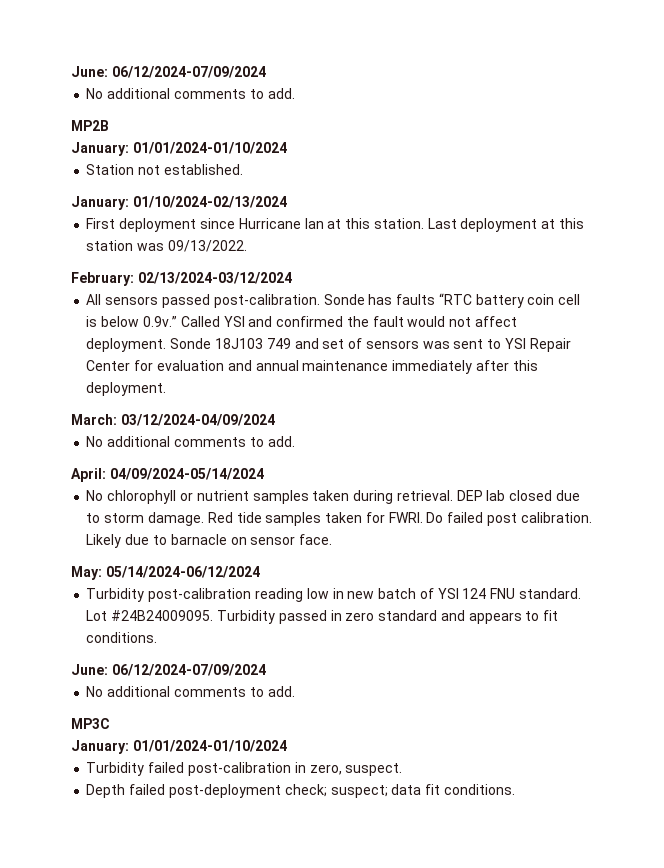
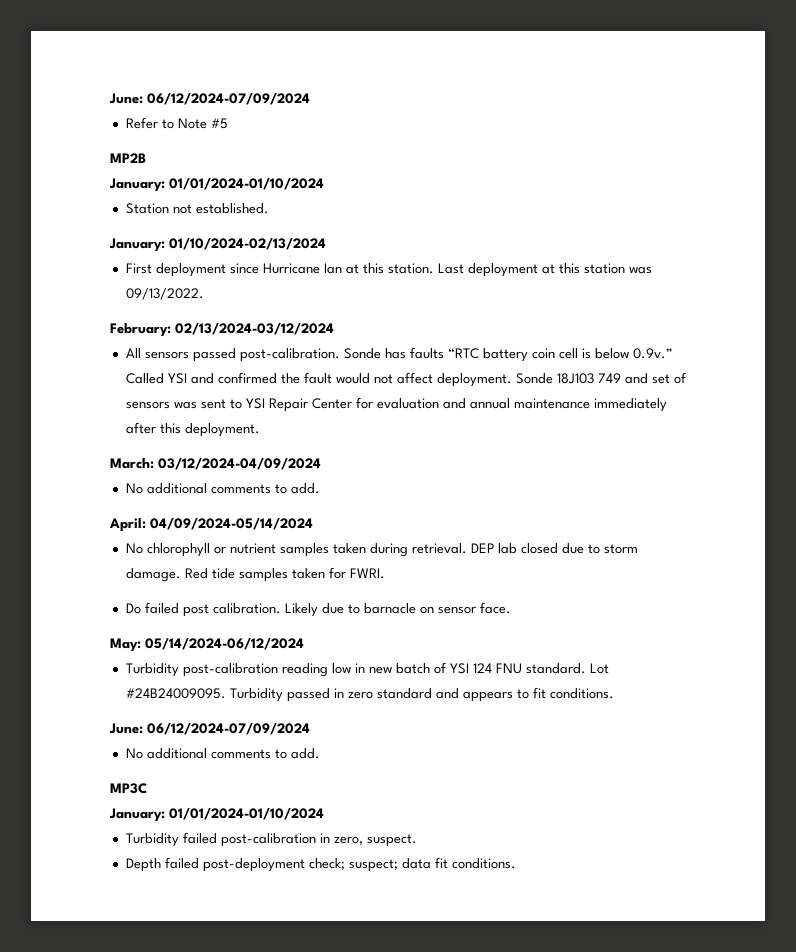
[71,66,266,78] [86,88,295,99] June: 06/12/2024-07/09/2024 // No additional comments to add. -> [109,93,310,105] [125,117,228,129] June: 06/12/2024-07/09/2024 // Refer to Note #5
(423, 517) none -> (385, 573) //

